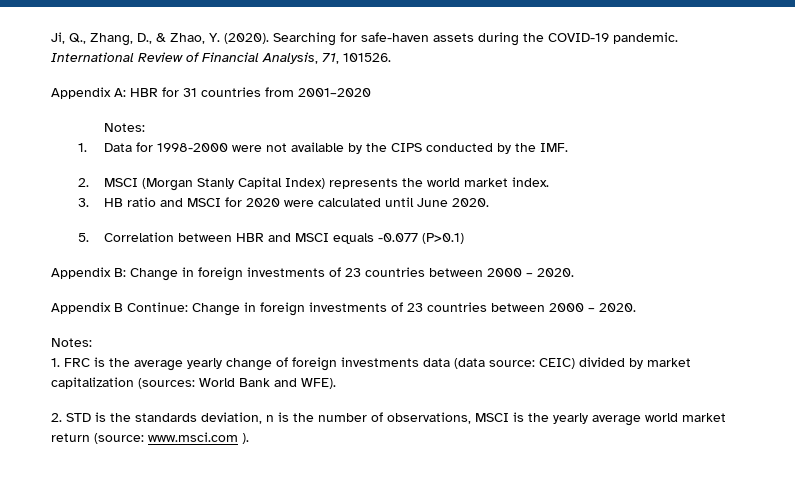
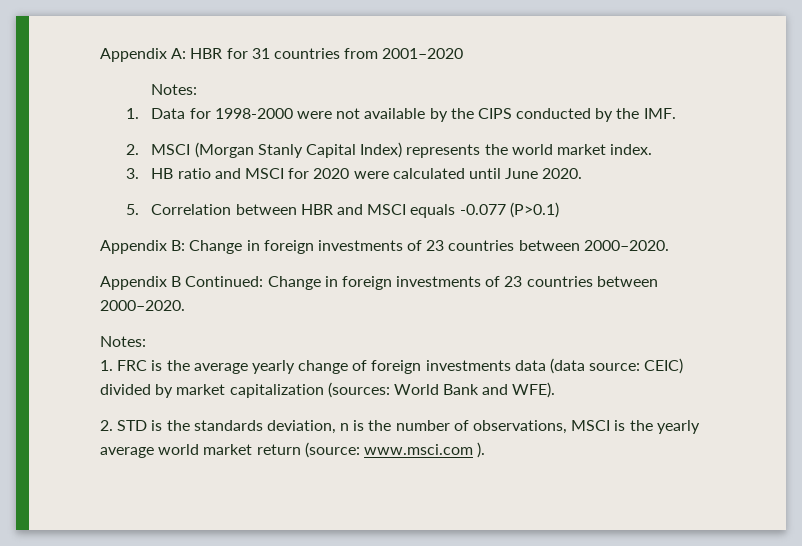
[51,32,678,46] [51,52,391,64] Ji, Q., Zhang, D., & Zhao, Y. (2020). Searching for safe-haven assets during the COVID-19 pandemic. International Review of Financial Analysis, 71, 101526. // -> (100, 55) none
[487,268,574,277] 2000 – 2020. -> [583,240,669,251] 2000–2020.
[127,302,636,316] Continue: Change in foreign investments of 23 countries between 2000 – 2020. -> [185,276,658,290] [100,300,185,311] Continued: Change in foreign investments of 23 countries between 2000–2020.

